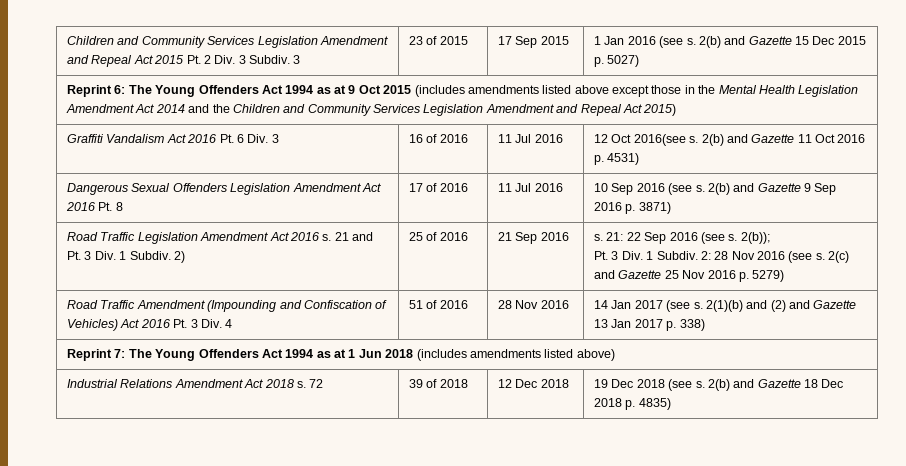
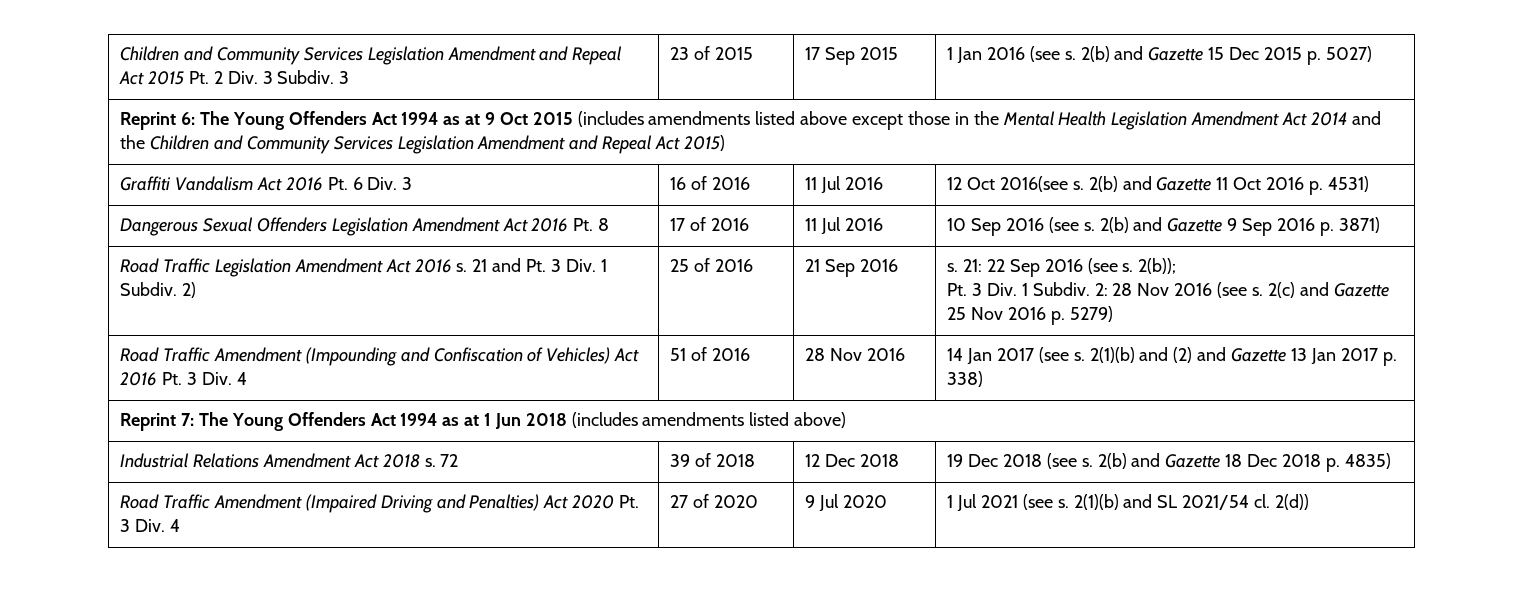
(671, 404) none -> [120,494,640,513] [120,519,181,532] [670,494,759,508] [805,494,888,512] [947,494,1309,512] // Road Traffic Amendment (Impaired Driving and Penalties) Act 2020 Pt. 3 Div. 4 | 27 of 2020 | 9 Jul 2020 | 1 Jul 2021 (see s. 2(1)(b) and SL 2021/54 cl. 2(d))

